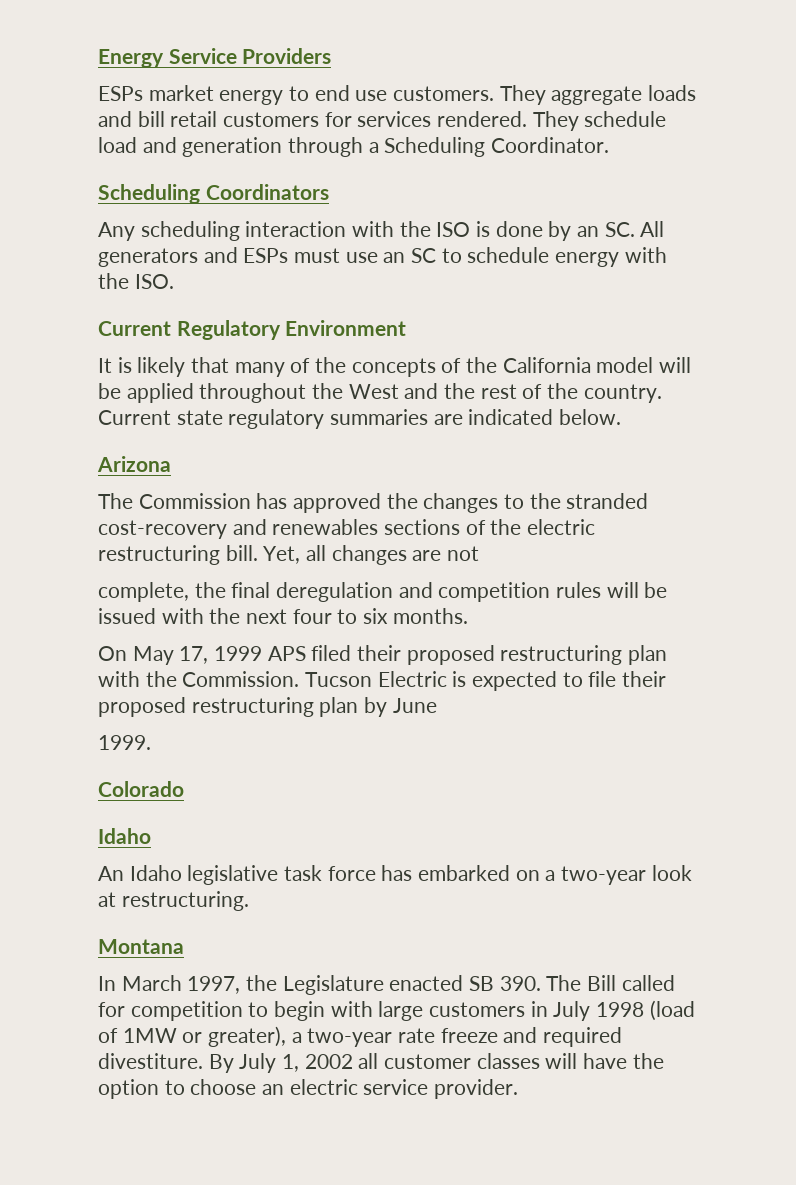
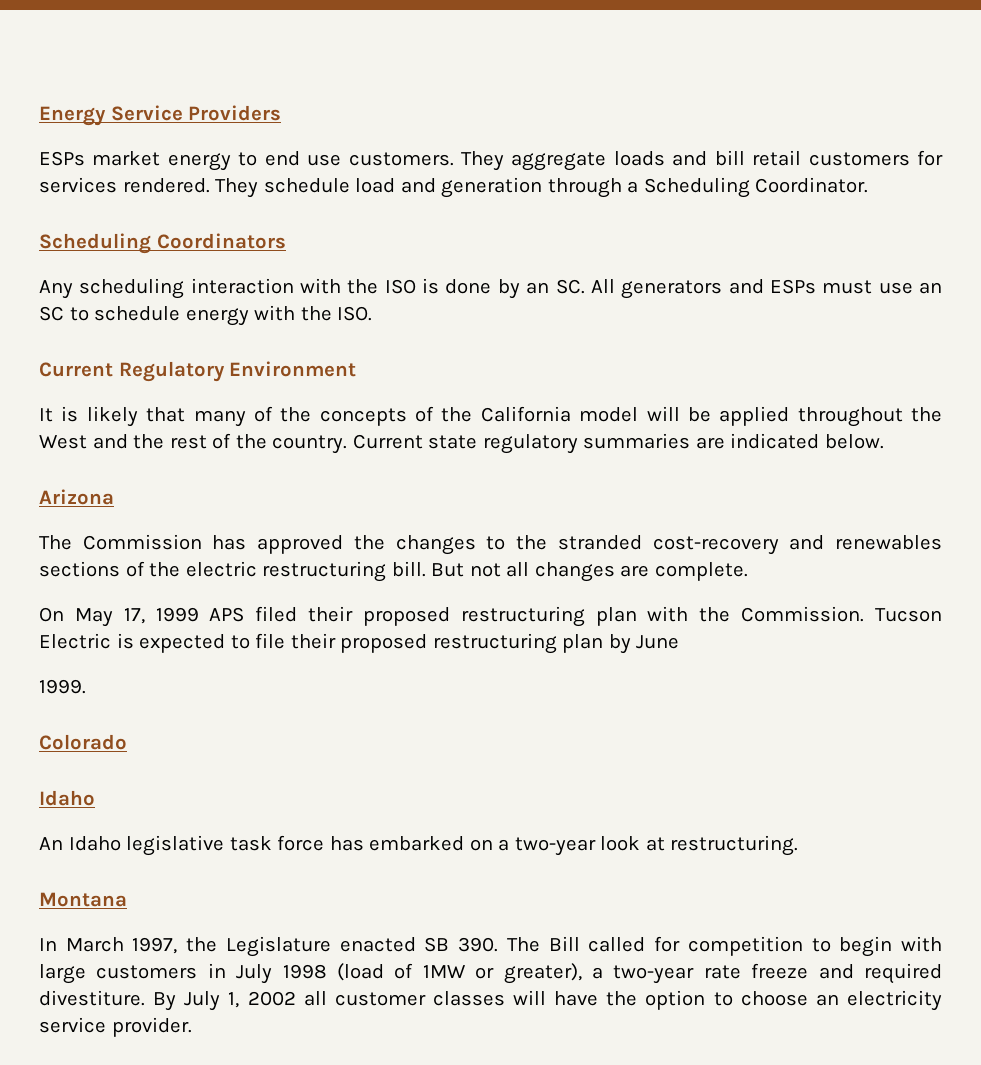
[263,546,301,564] Yet, -> [431,563,501,577] But not
[447,546,480,561] [98,582,668,602] [98,608,468,624] not // complete, the final deregulation and competition rules will be issued with the next four to six months. -> [654,562,748,581] complete.
[289,1079,358,1095] electric -> [846,990,942,1011] electricity

